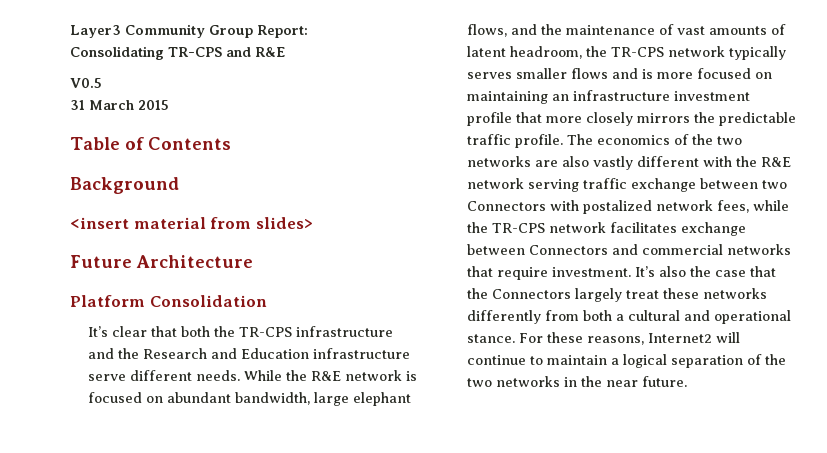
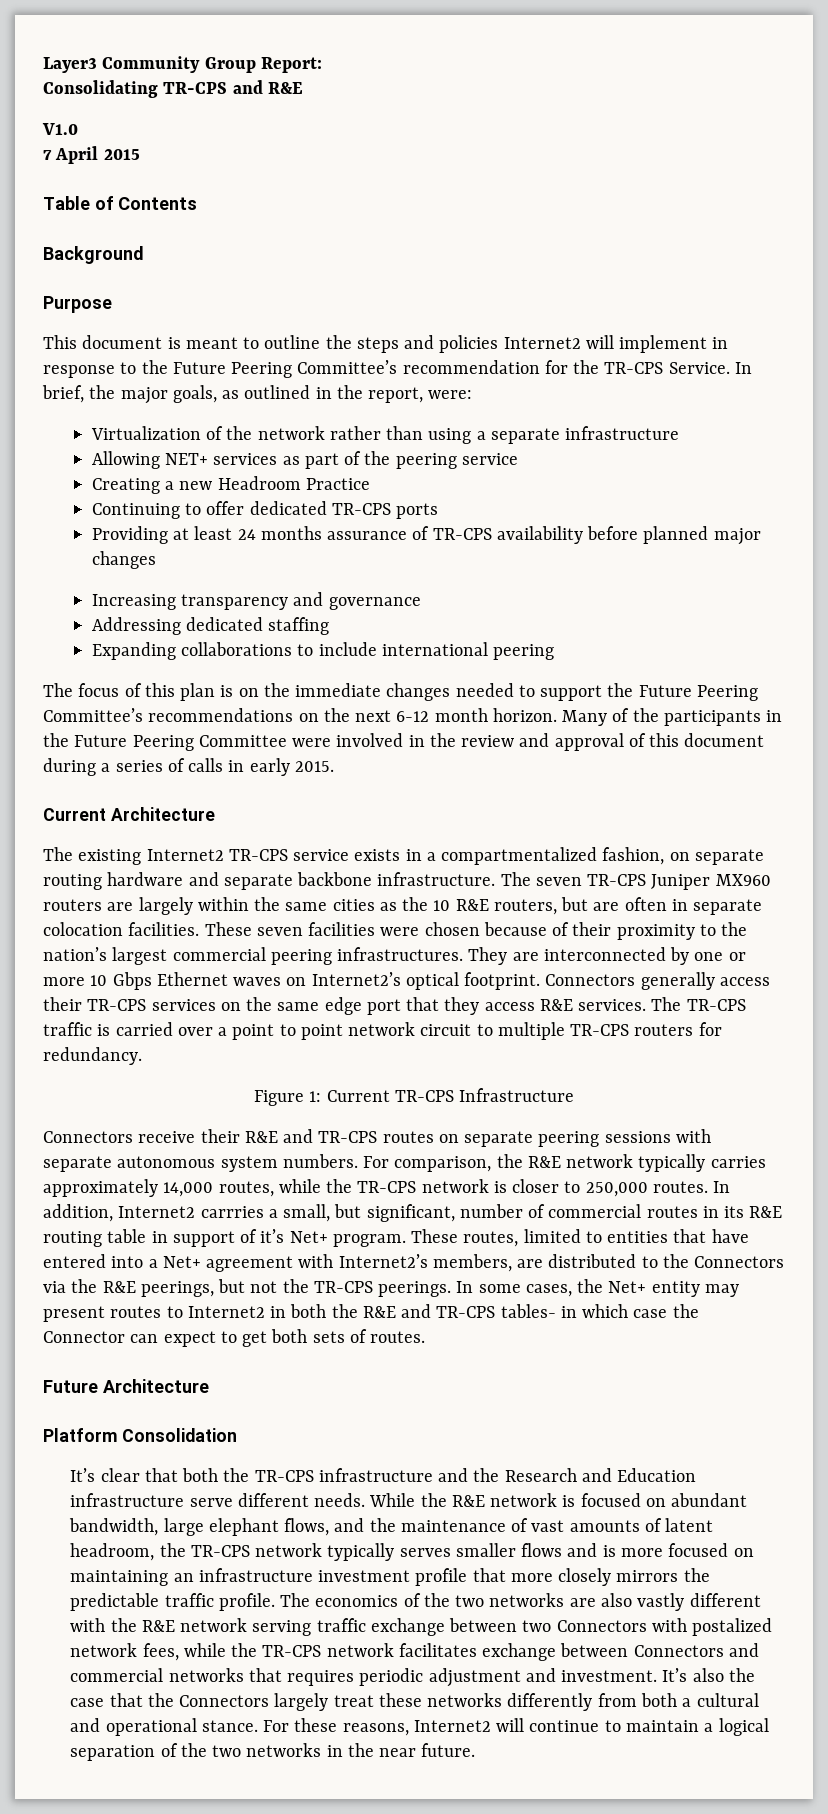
[70,78,102,88] [70,100,134,110] V0.5 // 31 March -> [42,123,78,135] [43,146,99,164] V1.0 // 7 April
[70,217,313,229] <insert material from slides> -> [43,296,112,313] [43,335,729,353] [43,360,752,378] [42,385,473,404] [90,426,680,444] [91,451,518,469] [91,476,370,494] [91,501,439,519] [91,526,761,545] [91,551,156,569] [91,592,421,610] [91,617,330,635] [91,642,555,660] [43,683,758,701] [43,708,783,726] [43,733,765,751] [43,758,334,776] [43,807,215,821] [43,847,764,865] [43,872,771,890] [43,897,763,915] [43,922,748,940] [43,947,746,965] [43,972,770,990] [43,997,746,1015] [43,1022,722,1040] [43,1047,142,1065] [253,1088,575,1106] [43,1129,711,1147] [43,1154,766,1172] [43,1179,731,1197] [43,1204,783,1222] [43,1229,749,1247] [43,1254,785,1272] [43,1279,739,1297] [43,1304,699,1322] [43,1329,426,1347] Purpose // This document is meant to outline the steps and policies Internet2 will implement in response to the Future Peering Committee’s recommendation for the TR-CPS Service. In brief, the major goals, as outlined in the report, were: // Virtualization of the network rather than using a separate infrastructure // Allowing NET+ services as part of the peering service // Creating a new Headroom Practice // Continuing to offer dedicated TR-CPS ports // Providing at least 24 months assurance of TR-CPS availability before planned major changes // Increasing transparency and governance // Addressing dedicated staffing // Expanding collaborations to include international peering // The focus of this plan is on the immediate changes needed to support the Future Peering Committee’s recommendations on the next 6-12 month horizon. Many of the participants in the Future Peering Committee were involved in the review and approval of this document during a series of calls in early 2015. // Current Architecture // The existing Internet2 TR-CPS service exists in a compartmentalized fashion, on separate routing hardware and separate backbone infrastructure. The seven TR-CPS Juniper MX960 routers are largely within the same cities as the 10 R&E routers, but are often in separate colocation facilities. These seven facilities were chosen because of their proximity to the nation’s largest commercial peering infrastructures. They are interconnected by one or more 10 Gbps Ethernet waves on Internet2’s optical footprint. Connectors generally access their TR-CPS services on the same edge port that they access R&E services. The TR-CPS traffic is carried over a point to point network circuit to multiple TR-CPS routers for redundancy. // Figure 1: Current TR-CPS Infrastructure // Connectors receive their R&E and TR-CPS routes on separate peering sessions with separate autonomous system numbers. For comparison, the R&E network typically carries approximately 14,000 routes, while the TR-CPS network is closer to 250,000 routes. In addition, Internet2 carrries a small, but significant, number of commercial routes in its R&E routing table in support of it’s Net+ program. These routes, limited to entities that have entered into a Net+ agreement with Internet2’s members, are distributed to the Connectors via the R&E peerings, but not the TR-CPS peerings. In some cases, the Net+ entity may present routes to Internet2 in both the R&E and TR-CPS tables- in which case the Connector can expect to get both sets of routes.
[497,267,549,280] require -> [287,1668,556,1687] requires periodic adjustment and

